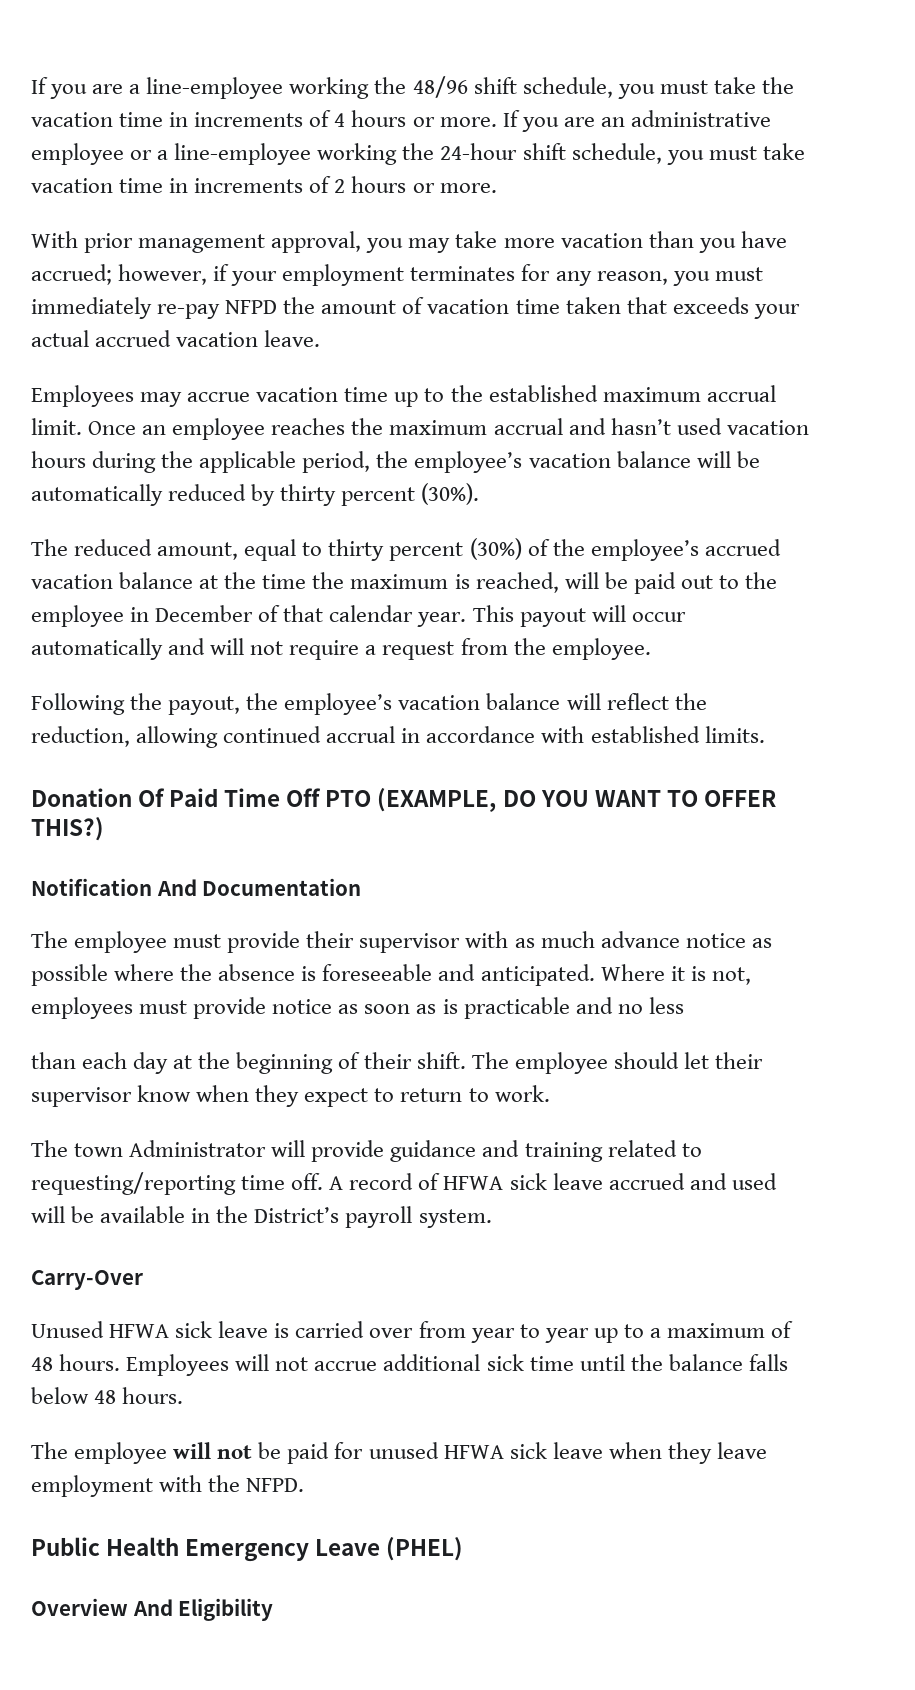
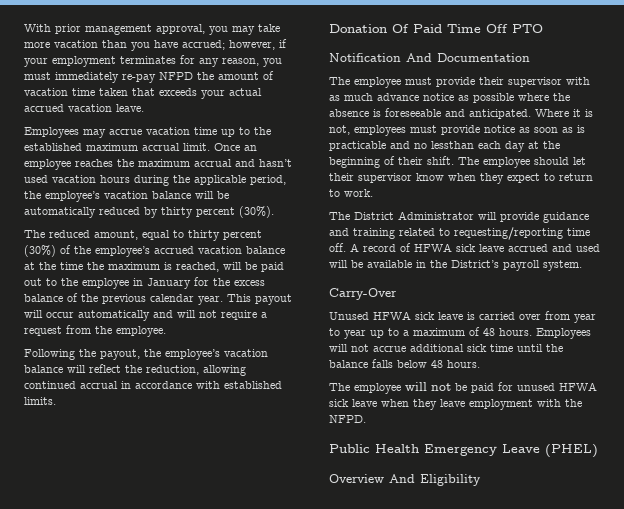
[31,76,794,99] [31,110,771,132] [31,143,805,165] [31,176,497,193] If you are a line-employee working the 48/96 shift schedule, you must take the vacation time in increments of 4 hours or more. If you are an administrative employee or a line-employee working the 24-hour shift schedule, you must take vacation time in increments of 2 hours or more. // -> (24, 28) none
[155,605,324,622] December of that -> [147,277,265,289] [24,293,146,304] January for the excess balance of the previous
[377,788,776,812] [31,817,104,841] (EXAMPLE, DO YOU WANT TO OFFER THIS?) -> (543, 28) none
[648,997,684,1014] [31,1052,76,1069] less // than -> [431,141,474,149] lessthan
[74,1143,124,1157] town -> [354,212,394,220] District

